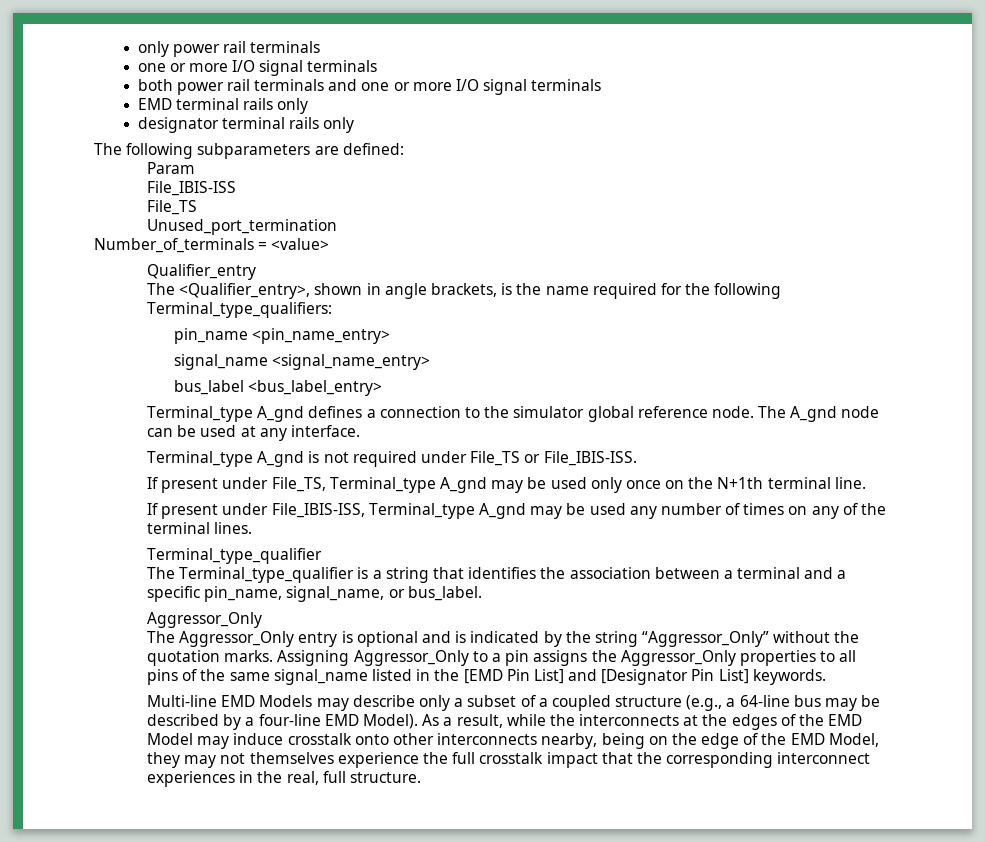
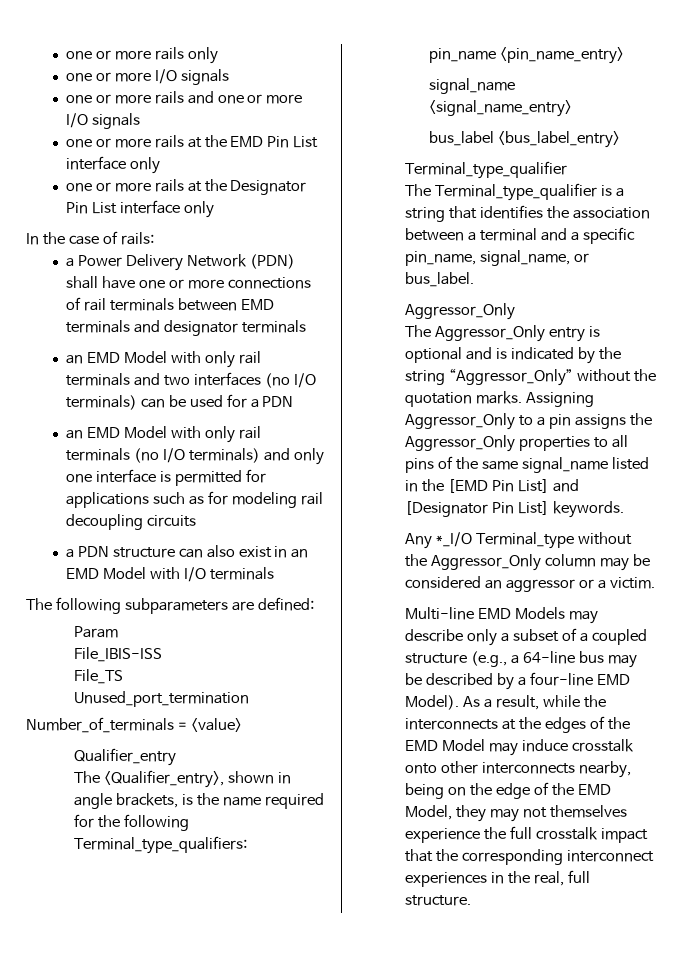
[137,41,321,57] [137,60,378,76] [137,79,325,95] only power rail terminals // one or more I/O signal terminals // both power rail terminals -> [65,47,218,64] [65,69,229,85] [65,91,184,104] one or more rails only // one or more I/O signals // one or more rails
[483,79,602,95] [137,98,309,114] [137,117,355,133] signal terminals // EMD terminal rails only // designator terminal rails only -> [91,113,140,129] [65,135,319,148] [65,156,160,174] [65,179,307,195] [65,200,214,218] [26,231,154,245] [65,254,295,271] [65,276,311,289] [65,297,274,311] [65,320,306,336] [65,351,261,368] [65,372,316,388] [65,394,294,410] [65,426,261,443] [65,448,324,465] [65,469,266,486] [65,491,323,508] [65,514,196,530] [65,545,309,558] [65,567,274,582] signals // one or more rails at the EMD Pin List interface only // one or more rails at the Designator Pin List interface only // In the case of rails: // a Power Delivery Network (PDN) shall have one or more connections of rail terminals between EMD terminals and designator terminals // an EMD Model with only rail terminals and two interfaces (no I/O terminals) can be used for a PDN // an EMD Model with only rail terminals (no I/O terminals) and only one interface is permitted for applications such as for modeling rail decoupling circuits // a PDN structure can also exist in an EMD Model with I/O terminals
[147,406,880,422] [147,425,360,441] [147,451,637,467] [147,477,866,493] [147,503,886,519] [147,522,253,534] // Terminal_type A_gnd defines a connection to the simulator global reference node. The A_gnd node can be used at any interface. // Terminal_type A_gnd is not required under File_TS or File_IBIS-ISS. // If present under File_TS, Terminal_type A_gnd may be used only once on the N+1th terminal line. // If present under File_IBIS-ISS, Terminal_type A_gnd may be used any number of times on any of the terminal lines. -> (621, 139) none
(826, 677) none -> [405,532,632,549] [405,554,650,571] [405,576,655,592] // Any *_I/O Terminal_type without the Aggressor_Only column may be considered an aggressor or a victim.

